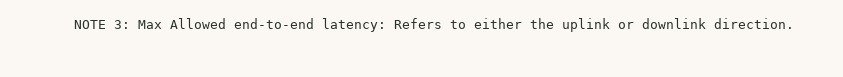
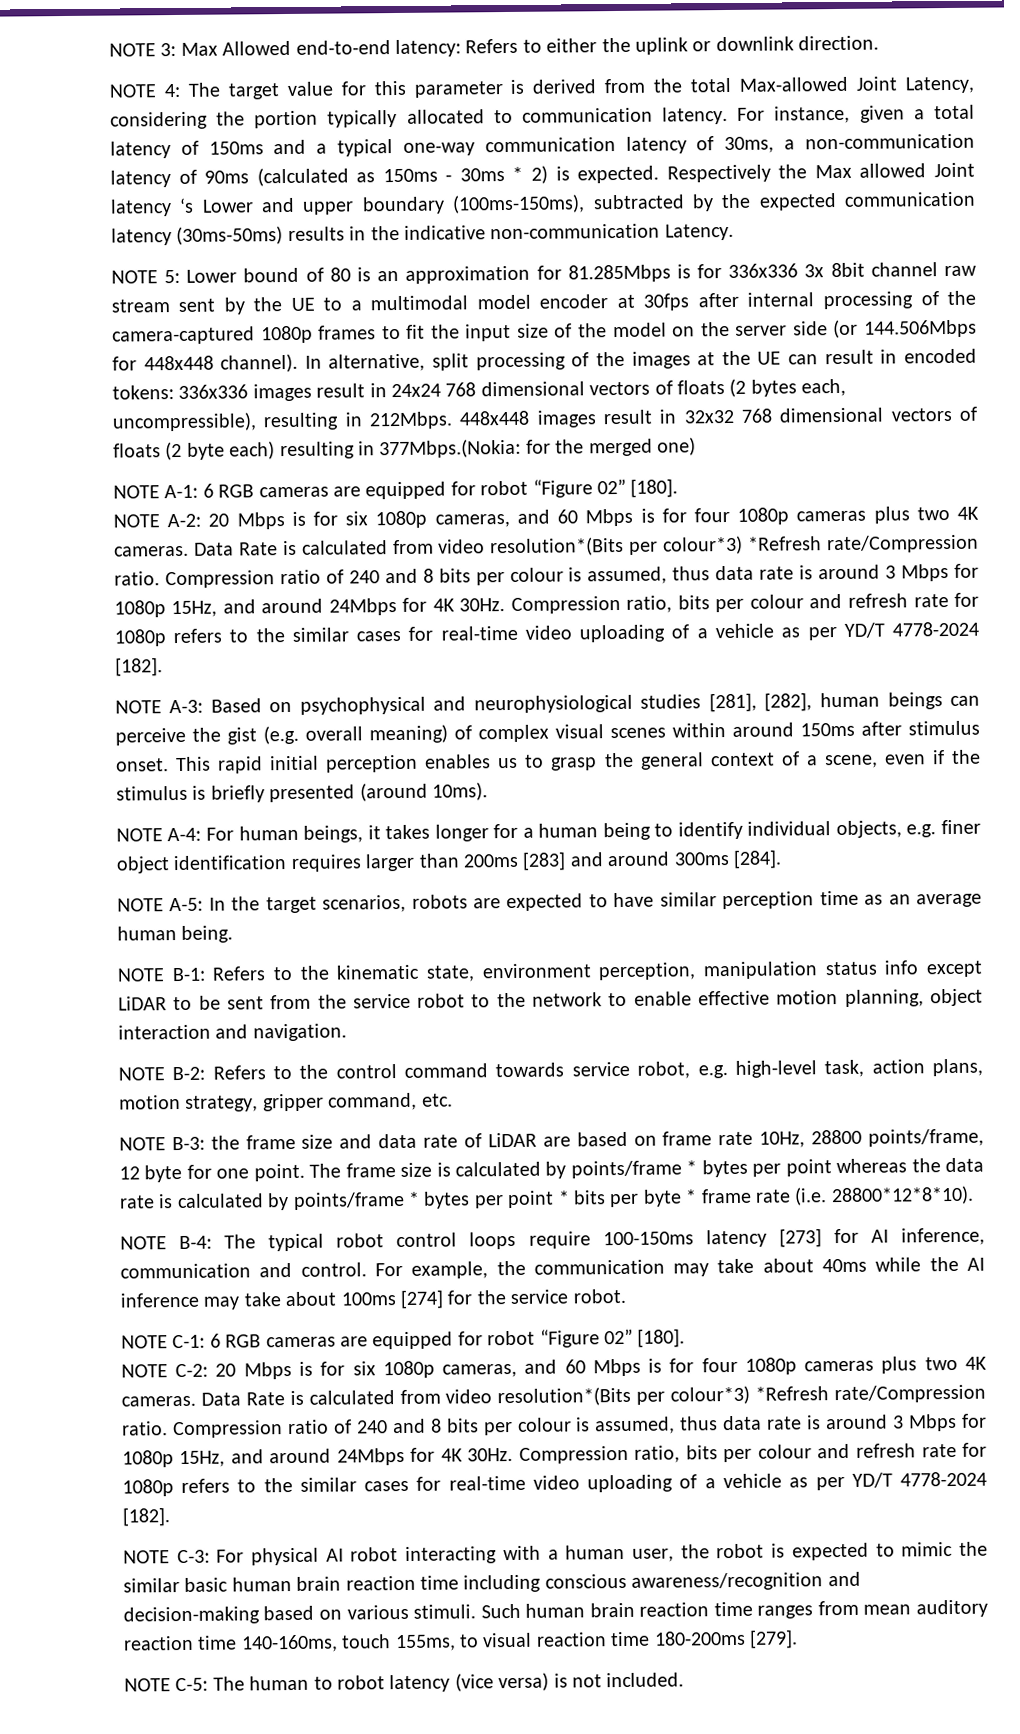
(794, 23) none -> [108,76,974,100] [109,104,976,130] [109,133,976,159] [109,162,976,188] [109,191,977,217] [110,223,734,246] [110,262,977,284] [110,290,977,315] [111,319,978,345] [111,348,978,373] [111,378,847,402] [111,406,978,432] [112,437,696,461] [112,478,679,500] [112,506,980,530] [113,534,979,557] [113,563,979,589] [113,592,980,618] [113,621,980,647] [114,657,163,677] [114,692,980,715] [114,720,980,746] [114,749,981,774] [115,782,488,803] [115,819,981,843] [115,849,782,874] [116,890,983,914] [116,925,234,943] [116,960,984,982] [117,988,984,1011] [117,1023,347,1042] [117,1058,984,1081] [118,1092,453,1112] [118,1128,985,1151] [118,1157,985,1183] [118,1185,974,1211] [119,1227,986,1252] [119,1256,985,1279] [119,1288,626,1310] [120,1328,686,1350] [120,1356,987,1380] [120,1384,986,1407] [121,1413,987,1439] [121,1442,988,1468] [121,1471,988,1497] [121,1507,170,1527] [122,1541,988,1566] [122,1571,861,1593] [122,1599,989,1625] [122,1629,798,1653] [123,1672,685,1693] // NOTE 4: The target value for this parameter is derived from the total Max-allowed Joint Latency, considering the portion typically allocated to communication latency. For instance, given a total latency of 150ms and a typical one-way communication latency of 30ms, a non-communication latency of 90ms (calculated as 150ms - 30ms * 2) is expected. Respectively the Max allowed Joint latency ‘s Lower and upper boundary (100ms-150ms), subtracted by the expected communication latency (30ms-50ms) results in the indicative non-communication Latency. // NOTE 5: Lower bound of 80 is an approximation for 81.285Mbps is for 336x336 3x 8bit channel raw stream sent by the UE to a multimodal model encoder at 30fps after internal processing of the camera-captured 1080p frames to fit the input size of the model on the server side (or 144.506Mbps for 448x448 channel). In alternative, split processing of the images at the UE can result in encoded tokens: 336x336 images result in 24x24 768 dimensional vectors of floats (2 bytes each, uncompressible), resulting in 212Mbps. 448x448 images result in 32x32 768 dimensional vectors of floats (2 byte each) resulting in 377Mbps.(Nokia: for the merged one) // NOTE A-1: 6 RGB cameras are equipped for robot “Figure 02” [180]. // NOTE A-2: 20 Mbps is for six 1080p cameras, and 60 Mbps is for four 1080p cameras plus two 4K cameras. Data Rate is calculated from video resolution*(Bits per colour*3) *Refresh rate/Compression ratio. Compression ratio of 240 and 8 bits per colour is assumed, thus data rate is around 3 Mbps for 1080p 15Hz, and around 24Mbps for 4K 30Hz. Compression ratio, bits per colour and refresh rate for 1080p refers to the similar cases for real-time video uploading of a vehicle as per YD/T 4778-2024 [182]. // NOTE A-3: Based on psychophysical and neurophysiological studies [281], [282], human beings can perceive the gist (e.g. overall meaning) of complex visual scenes within around 150ms after stimulus onset. This rapid initial perception enables us to grasp the general context of a scene, even if the stimulus is briefly presented (around 10ms). // NOTE A-4: For human beings, it takes longer for a human being to identify individual objects, e.g. finer object identification requires larger than 200ms [283] and around 300ms [284]. // NOTE A-5: In the target scenarios, robots are expected to have similar perception time as an average human being. // NOTE B-1: Refers to the kinematic state, environment perception, manipulation status info except LiDAR to be sent from the service robot to the network to enable effective motion planning, object interaction and navigation. // NOTE B-2: Refers to the control command towards service robot, e.g. high-level task, action plans, motion strategy, gripper command, etc. // NOTE B-3: the frame size and data rate of LiDAR are based on frame rate 10Hz, 28800 points/frame, 12 byte for one point. The frame size is calculated by points/frame * bytes per point whereas the data rate is calculated by points/frame * bytes per point * bits per byte * frame rate (i.e. 28800*12*8*10). // NOTE B-4: The typical robot control loops require 100-150ms latency [273] for AI inference, communication and control. For example, the communication may take about 40ms while the AI inference may take about 100ms [274] for the service robot. // NOTE C-1: 6 RGB cameras are equipped for robot “Figure 02” [180]. // NOTE C-2: 20 Mbps is for six 1080p cameras, and 60 Mbps is for four 1080p cameras plus two 4K cameras. Data Rate is calculated from video resolution*(Bits per colour*3) *Refresh rate/Compression ratio. Compression ratio of 240 and 8 bits per colour is assumed, thus data rate is around 3 Mbps for 1080p 15Hz, and around 24Mbps for 4K 30Hz. Compression ratio, bits per colour and refresh rate for 1080p refers to the similar cases for real-time video uploading of a vehicle as per YD/T 4778-2024 [182]. // NOTE C-3: For physical AI robot interacting with a human user, the robot is expected to mimic the similar basic human brain reaction time including conscious awareness/recognition and decision-making based on various stimuli. Such human brain reaction time ranges from mean auditory reaction time 140-160ms, touch 155ms, to visual reaction time 180-200ms [279]. // NOTE C-5: The human to robot latency (vice versa) is not included.

